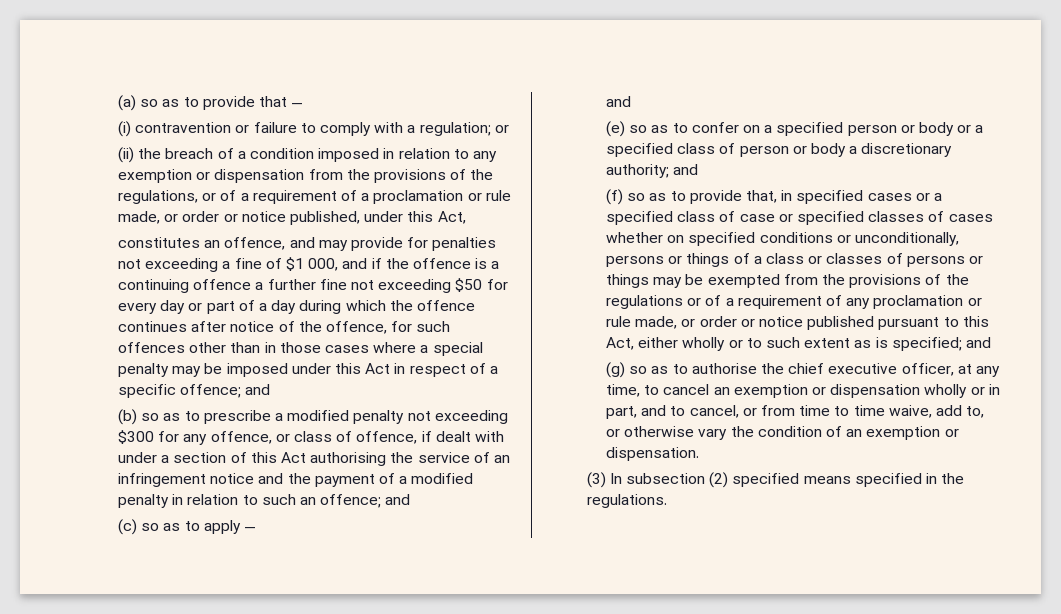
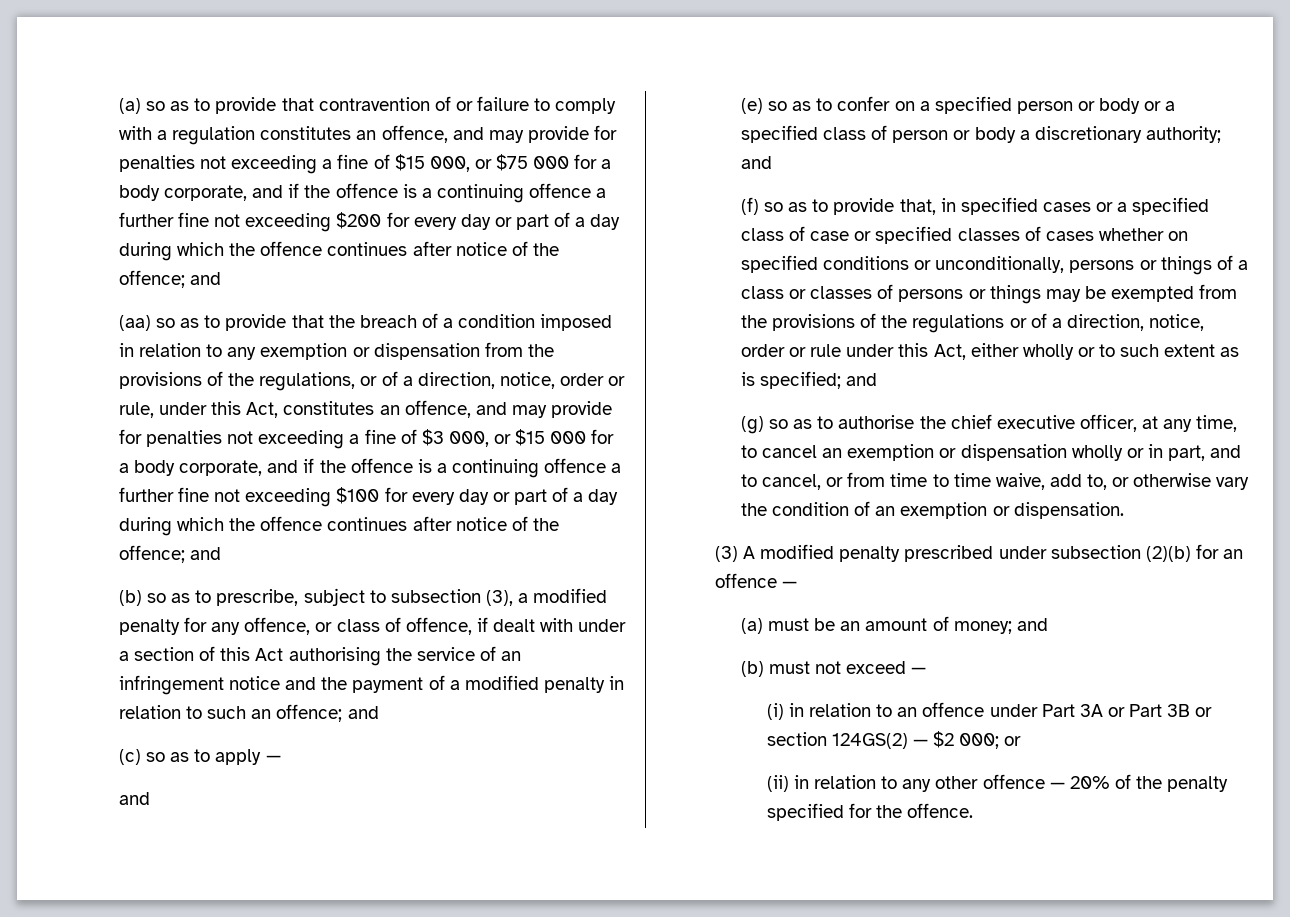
[291,103,304,107] [118,121,232,137] — // (i) contravention -> [318,96,451,111] contravention of
[419,122,509,136] [118,147,135,163] regulation; or // (ii) -> [172,125,618,145] [118,154,612,174] [118,183,607,203] [118,212,621,232] [118,241,559,261] [118,270,221,288] [118,314,324,331] regulation constitutes an offence, and may provide for penalties not exceeding a fine of $15 000, or $75 000 for a body corporate, and if the offence is a continuing offence a further fine not exceeding $200 for every day or part of a day during which the offence continues after notice of the offence; and // (aa) so as to provide that
[252,190,511,204] [118,211,466,225] requirement of a proclamation or rule made, or order or notice published, under this Act, // -> [417,372,626,389] [118,401,279,418] direction, notice, order or rule, under this Act,
[285,257,339,271] $1 000, -> [421,429,615,447] [118,460,263,476] $3 000, or $15 000 for a body corporate,
[455,278,483,292] $50 -> [336,487,380,504] $100
[325,321,451,334] [118,342,483,356] [118,363,498,377] [118,384,177,398] offence, for such offences other than in those cases where a special penalty may be imposed under this Act in respect of a specific -> (559, 524) none
[203,410,508,424] [118,430,155,444] prescribe a modified penalty not exceeding $300 -> [216,588,608,606] [118,619,180,635] prescribe, subject to subsection (3), a modified penalty
[737,295,982,309] [606,316,959,330] requirement of any proclamation or rule made, or order or notice published pursuant to -> [1066,314,1205,331] [740,344,895,357] direction, notice, order or rule under
[609,472,965,488] [586,494,667,508] In subsection (2) specified means specified in the regulations. -> [743,544,1244,562] [714,573,798,588] [740,616,1048,634] [740,661,927,677] [766,702,1213,720] [766,731,1022,749] [766,774,1229,792] [766,803,974,821] A modified penalty prescribed under subsection (2)(b) for an offence — // (a) must be an amount of money; and // (b) must not exceed — // (i) in relation to an offence under Part 3A or Part 3B or section 124GS(2) — $2 000; or // (ii) in relation to any other offence — 20% of the penalty specified for the offence.

